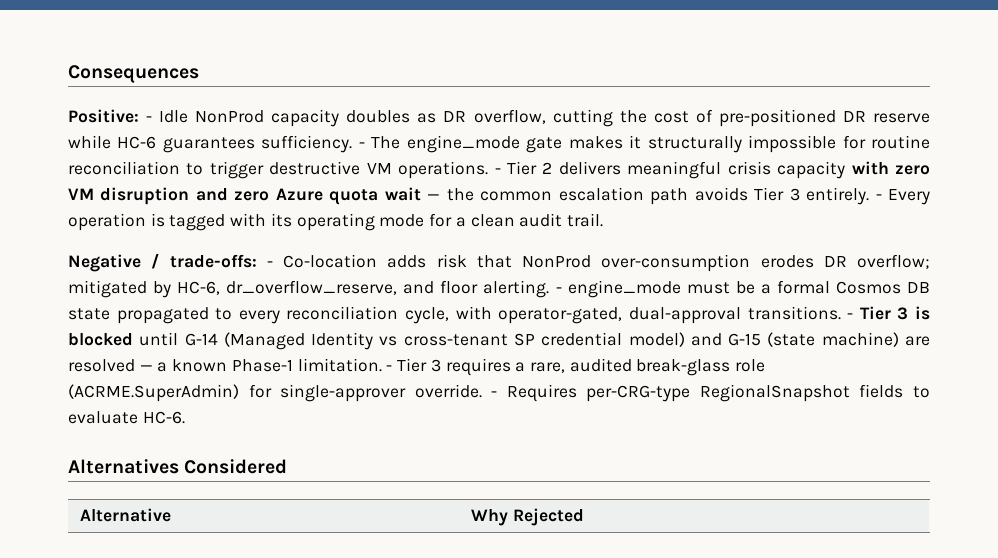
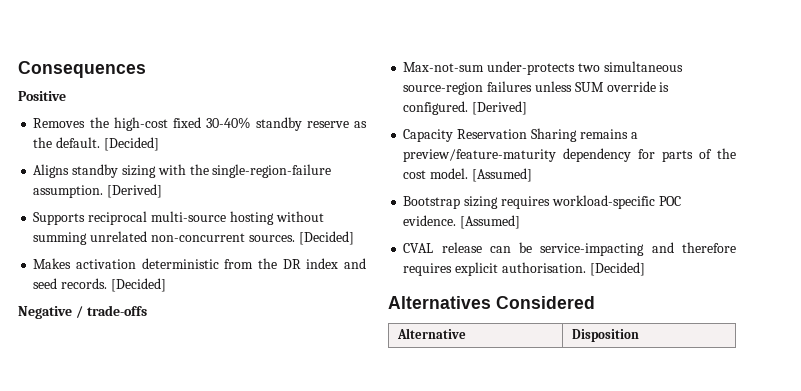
[68,109,931,127] [68,135,930,153] [68,161,931,179] [68,187,931,205] [68,213,603,231] [68,253,930,272] [68,280,930,298] [68,306,931,324] [68,332,931,350] [68,358,766,376] [68,384,930,402] [68,411,185,424] Positive: - Idle NonProd capacity doubles as DR overflow, cutting the cost of pre-positioned DR reserve while HC-6 guarantees sufficiency. - The engine_mode gate makes it structurally impossible for routine reconciliation to trigger destructive VM operations. - Tier 2 delivers meaningful crisis capacity with zero VM disruption and zero Azure quota wait — the common escalation path avoids Tier 3 entirely. - Every operation is tagged with its operating mode for a clean audit trail. // Negative / trade-offs: - Co-location adds risk that NonProd over-consumption erodes DR overflow; mitigated by HC-6, dr_overflow_reserve, and floor alerting. - engine_mode must be a formal Cosmos DB state propagated to every reconciliation cycle, with operator-gated, dual-approval transitions. - Tier 3 is blocked until G-14 (Managed Identity vs cross-tenant SP credential model) and G-15 (state machine) are resolved — a known Phase-1 limitation. - Tier 3 requires a rare, audited break-glass role (ACRME.SuperAdmin) for single-approver override. - Requires per-CRG-type RegionalSnapshot fields to evaluate HC-6. -> [18,91,66,101] [33,117,367,131] [33,137,159,151] [33,164,332,178] [33,184,163,198] [33,211,324,225] [33,231,354,245] [33,258,366,269] [33,278,166,292] [18,305,147,319] [403,61,683,75] [403,81,670,95] [403,101,528,115] [403,128,638,142] [403,148,736,162] [403,168,532,182] [403,195,681,209] [403,215,521,229] [403,242,736,256] [403,262,645,276] Positive // Removes the high-cost fixed 30-40% standby reserve as the default. [Decided] // Aligns standby sizing with the single-region-failure assumption. [Derived] // Supports reciprocal multi-source hosting without summing unrelated non-concurrent sources. [Decided] // Makes activation deterministic from the DR index and seed records. [Decided] // Negative / trade-offs // Max-not-sum under-protects two simultaneous source-region failures unless SUM override is configured. [Derived] // Capacity Reservation Sharing remains a preview/feature-maturity dependency for parts of the cost model. [Assumed] // Bootstrap sizing requires workload-specific POC evidence. [Assumed] // CVAL release can be service-impacting and therefore requires explicit authorisation. [Decided]
[471,508,585,526] Why Rejected -> [572,329,640,342] Disposition

